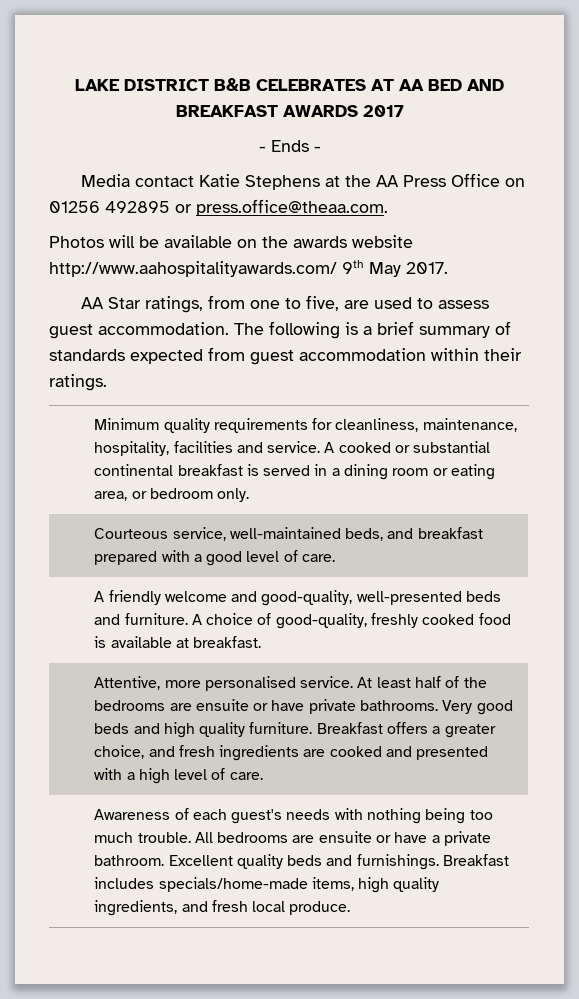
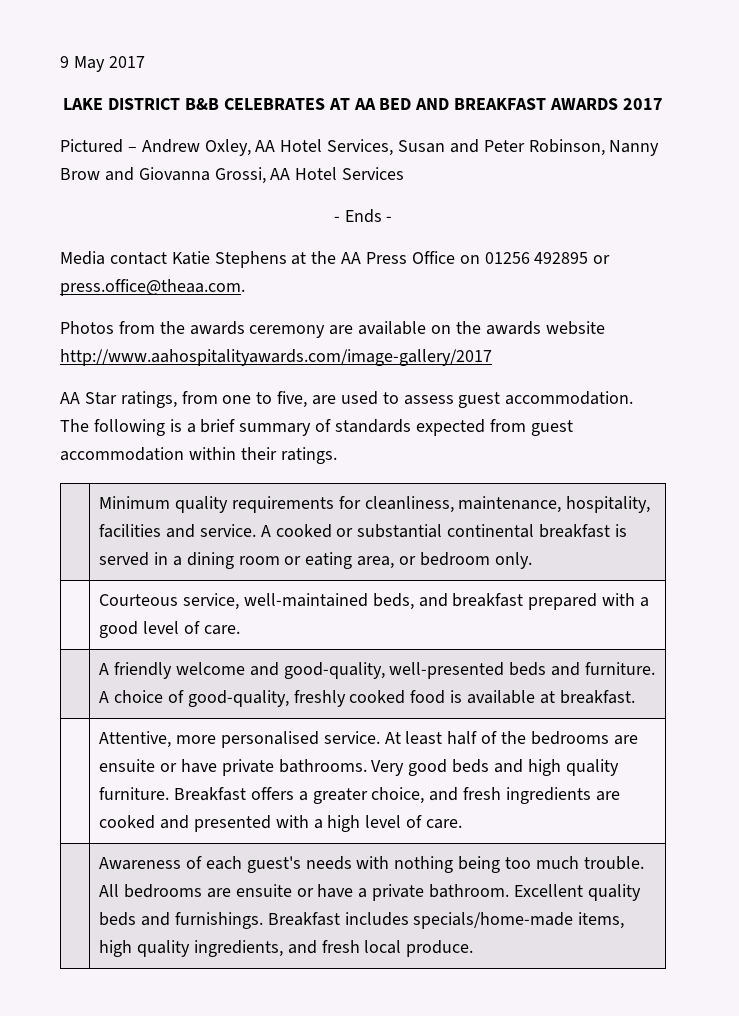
(75, 85) none -> [60,56,145,72] 9 May 2017 //
(404, 111) none -> [60,139,660,156] [60,167,405,184] // Pictured – Andrew Oxley, AA Hotel Services, Susan and Peter Robinson, Nanny Brow and Giovanna Grossi, AA Hotel Services
[109,235,159,248] will be -> [118,321,354,338] from the awards ceremony are
[49,260,448,277] http://www.aahospitalityawards.com/ 9th May 2017. -> [60,349,492,366] http://www.aahospitalityawards.com/image-gallery/2017

